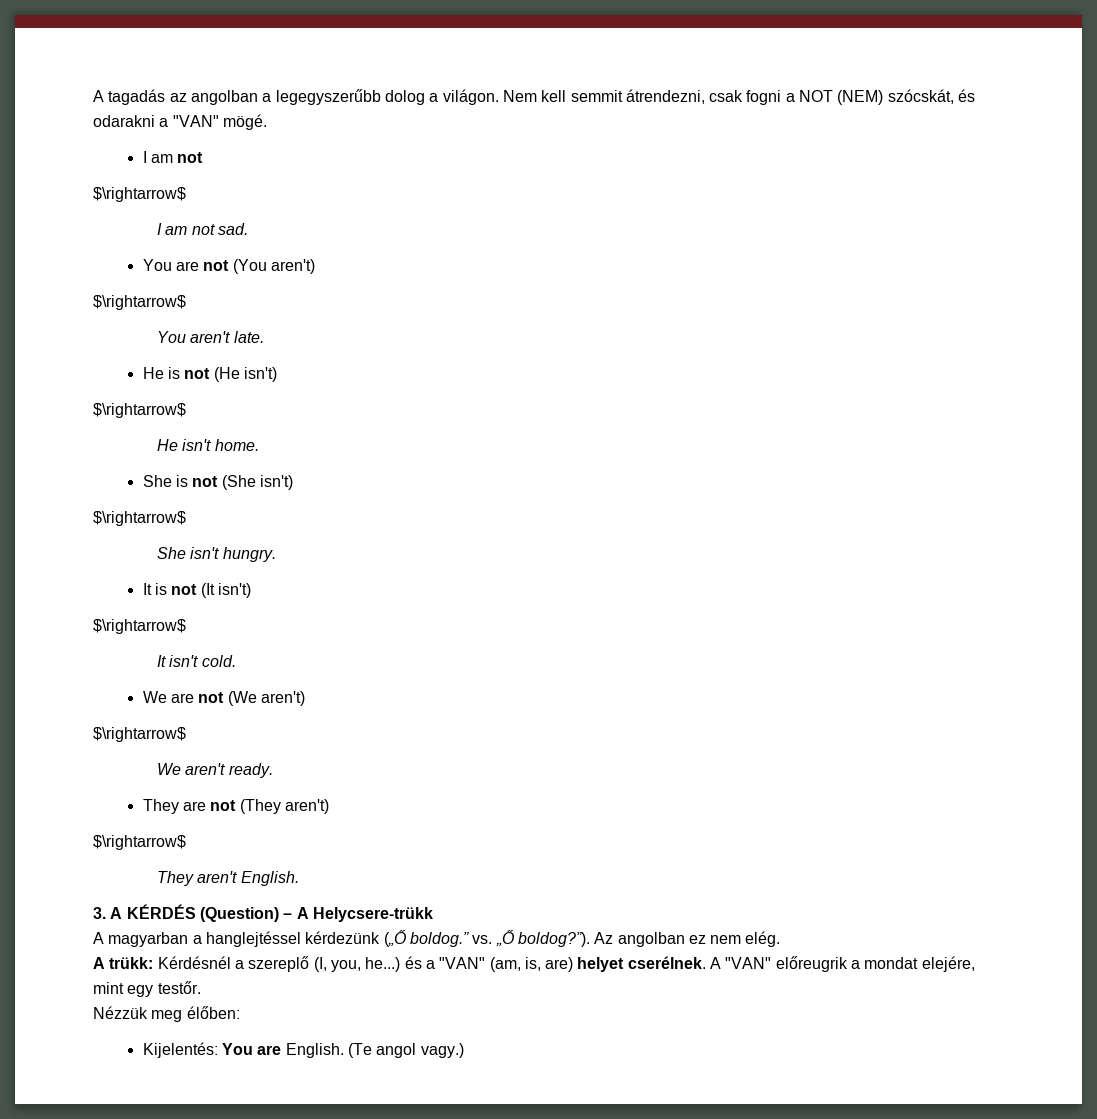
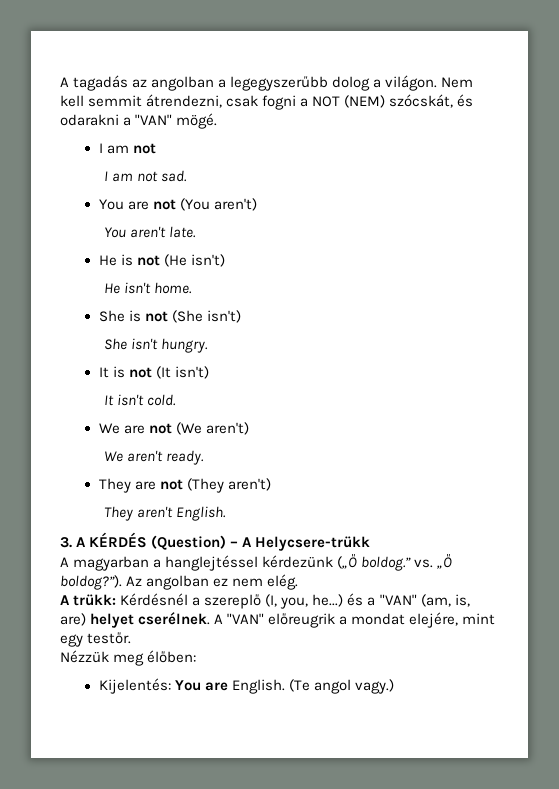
[93,187,186,202] // $\rightarrow$ -> (156, 148) none
[93,295,186,310] // $\rightarrow$ -> (257, 204) none
[93,403,186,418] // $\rightarrow$ -> (225, 260) none
[93,511,186,526] // $\rightarrow$ -> (241, 316) none
[93,619,186,634] // $\rightarrow$ -> (209, 372) none
[93,727,186,742] // $\rightarrow$ -> (249, 428) none
[93,835,186,850] // $\rightarrow$ -> (271, 484) none

